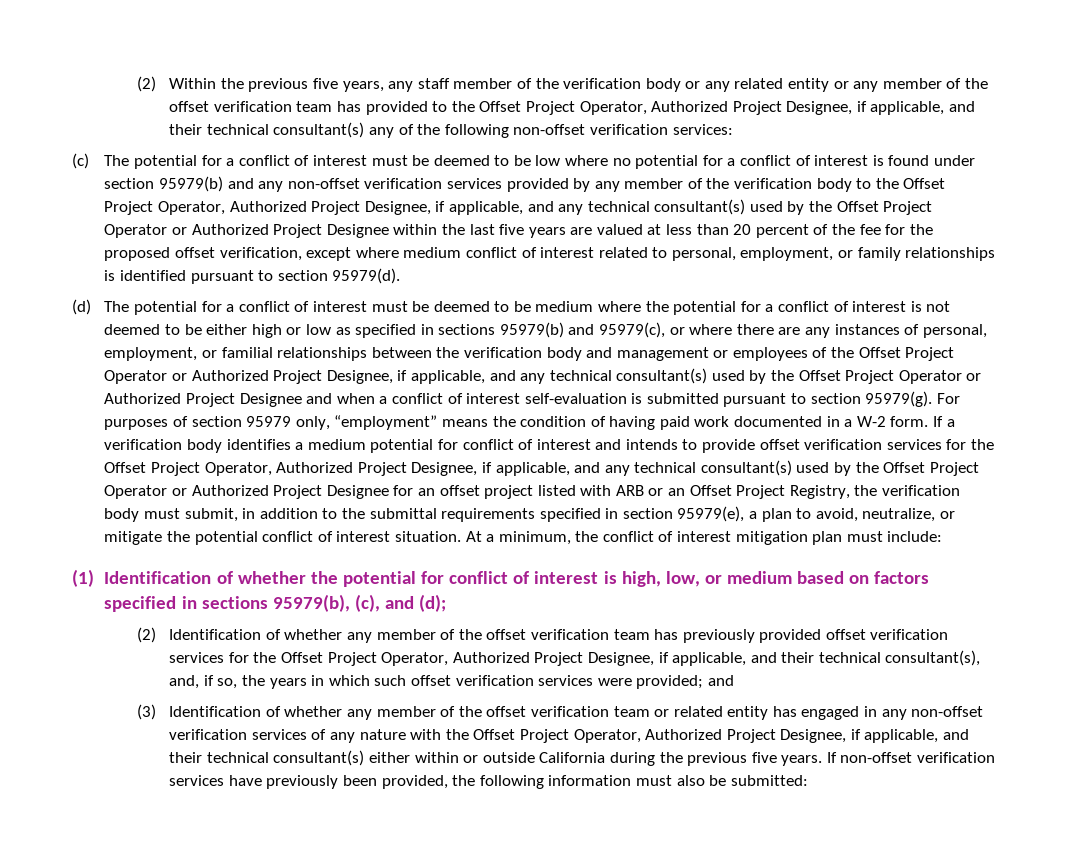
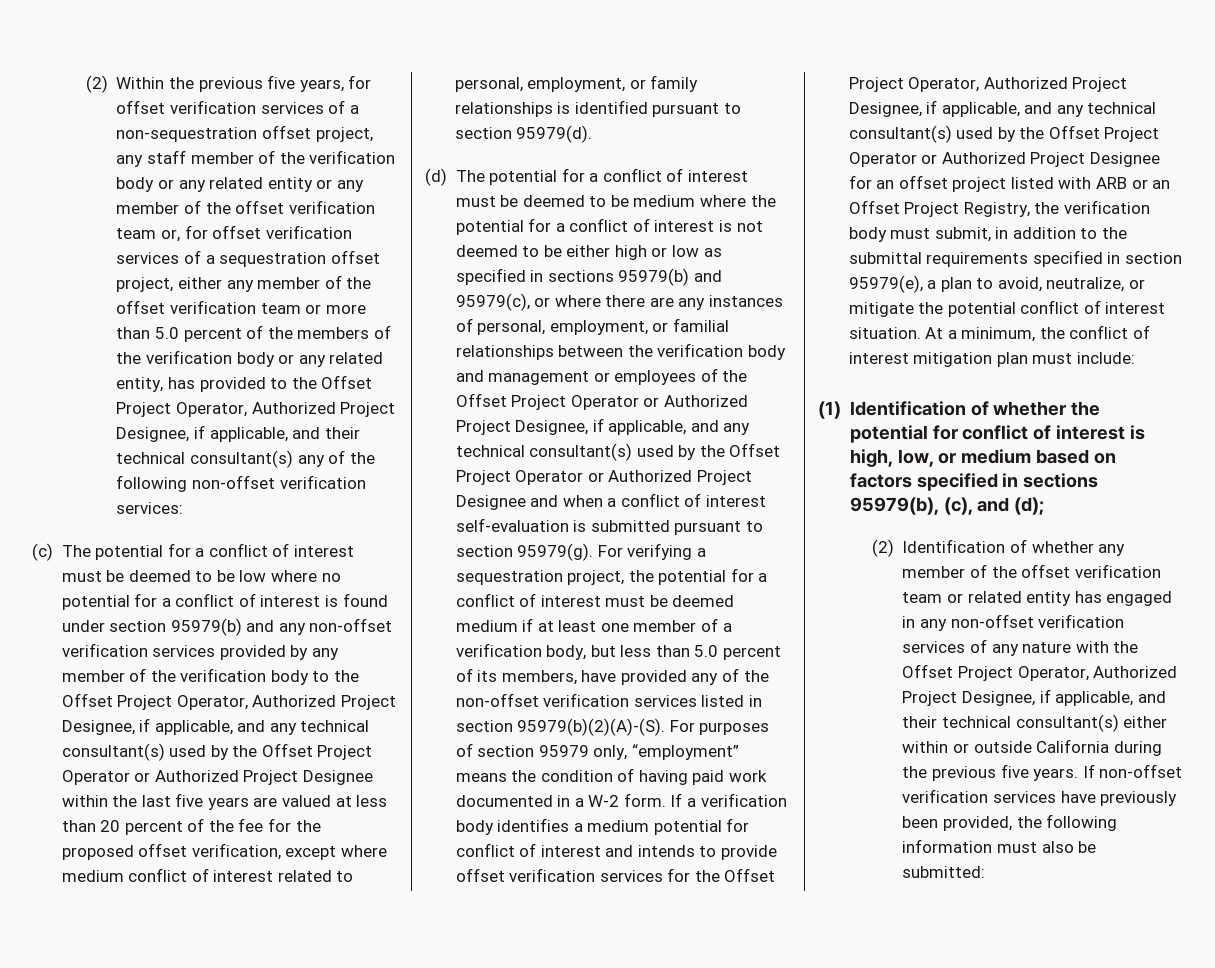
(384, 86) none -> [348,75,372,89] [116,100,359,114] [116,125,373,142] for offset verification services of a non-sequestration offset project,
(333, 106) none -> [161,225,352,242] [116,250,380,267] [116,275,372,292] [116,300,366,314] [116,325,392,342] [116,350,384,367] [116,377,164,392] or, for offset verification services of a sequestration offset project, either any member of the offset verification team or more than 5.0 percent of the members of the verification body or any related entity,
(960, 398) none -> [627,543,706,560] [455,568,768,585] [455,593,735,607] [455,618,732,632] [455,643,782,660] [455,668,769,685] [455,693,762,707] [455,718,695,736] verifying a sequestration project, the potential for a conflict of interest must be deemed medium if at least one member of a verification body, but less than 5.0 percent of its members, have provided any of the non-offset verification services listed in section 95979(b)(2)(A)-(S). For
[654,629,949,643] [169,650,981,666] [169,675,734,689] [136,704,650,720] has previously provided offset verification services for the Offset Project Operator, Authorized Project Designee, if applicable, and their technical consultant(s), and, if so, the years in which such offset verification services were provided; and // (3) Identification of whether any member of the offset verification team -> (943, 597) none

